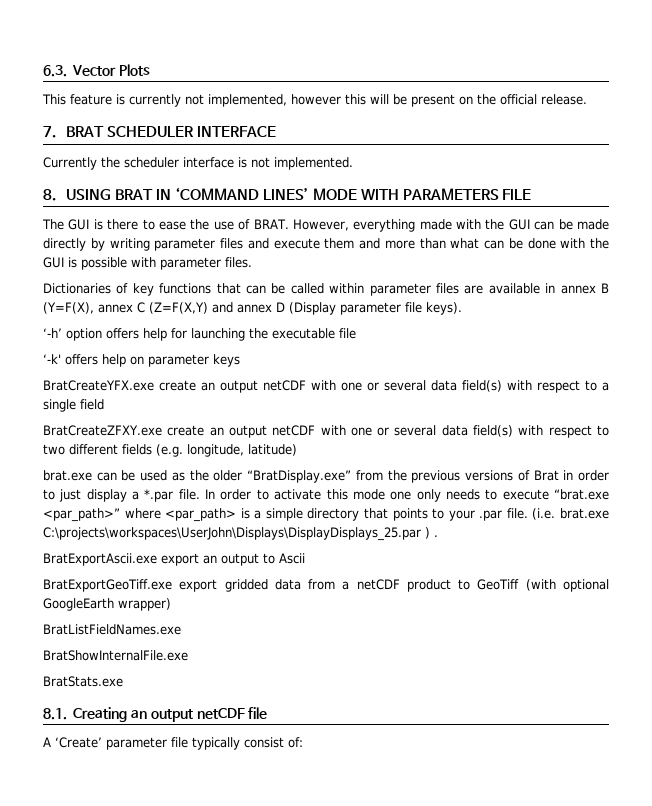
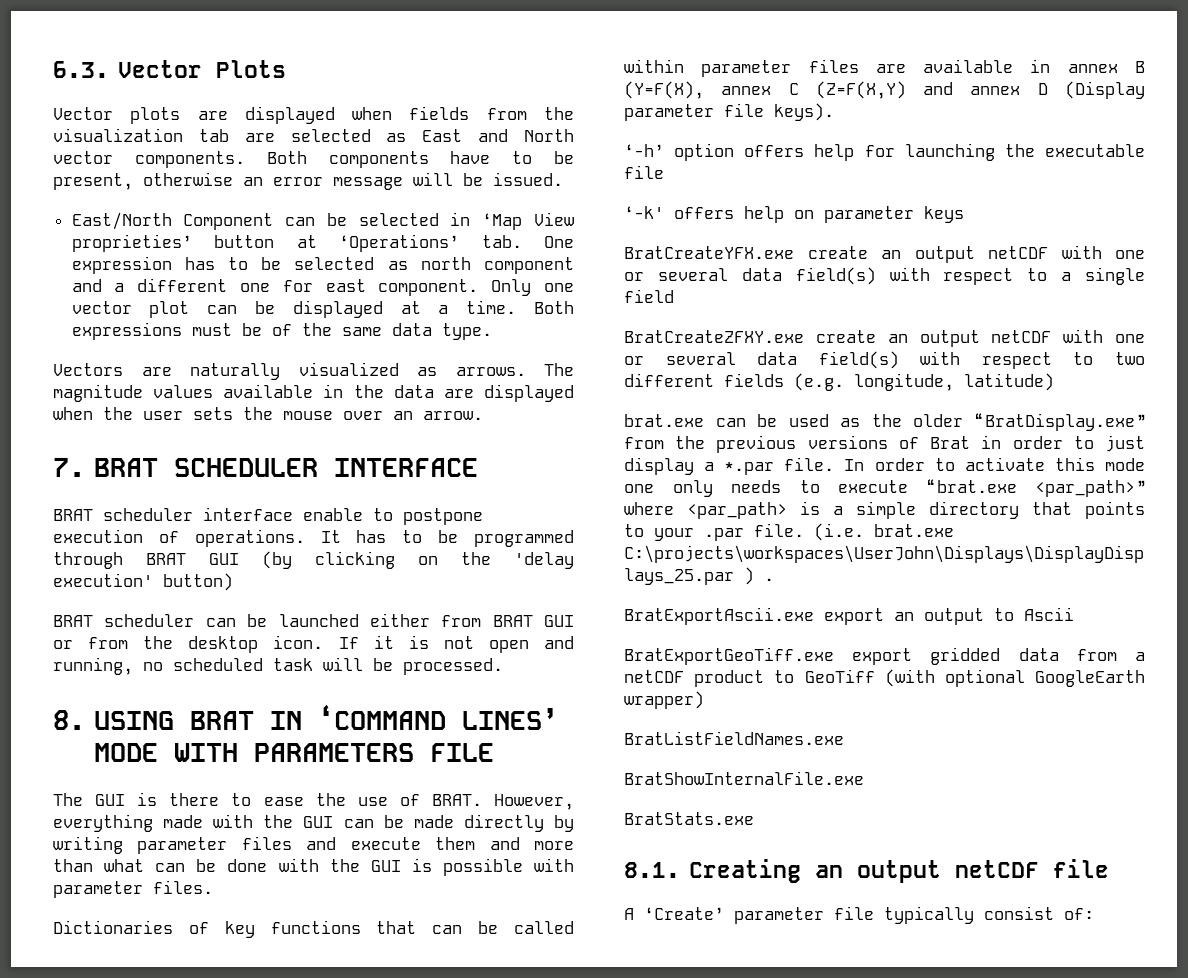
[42,94,587,107] [43,126,276,138] [43,157,353,170] This feature is currently not implemented, however this will be present on the official release. // 7. BRAT SCHEDULER INTERFACE // Currently the scheduler interface is not implemented. -> [53,106,574,124] [53,128,574,142] [53,151,574,168] [53,172,563,190] [71,212,574,230] [71,234,574,252] [71,256,575,274] [71,278,575,296] [71,300,575,318] [71,322,492,340] [53,362,574,380] [53,384,575,402] [53,407,483,420] [53,457,478,477] [53,507,483,525] [53,529,574,547] [53,551,574,569] [53,573,233,591] [53,613,574,627] [53,635,575,653] [53,657,503,675] Vector plots are displayed when fields from the visualization tab are selected as East and North vector components. Both components have to be present, otherwise an error message will be issued. // East/North Component can be selected in ‘Map View proprieties’ button at ‘Operations’ tab. One expression has to be selected as north component and a different one for east component. Only one vector plot can be displayed at a time. Both expressions must be of the same data type. // Vectors are naturally visualized as arrows. The magnitude values available in the data are displayed when the user sets the mouse over an arrow. // 7. BRAT SCHEDULER INTERFACE // BRAT scheduler interface enable to postpone execution of operations. It has to be programmed through BRAT GUI (by clicking on the 'delay execution' button) // BRAT scheduler can be launched either from BRAT GUI or from the desktop icon. If it is not open and running, no scheduled task will be processed.

